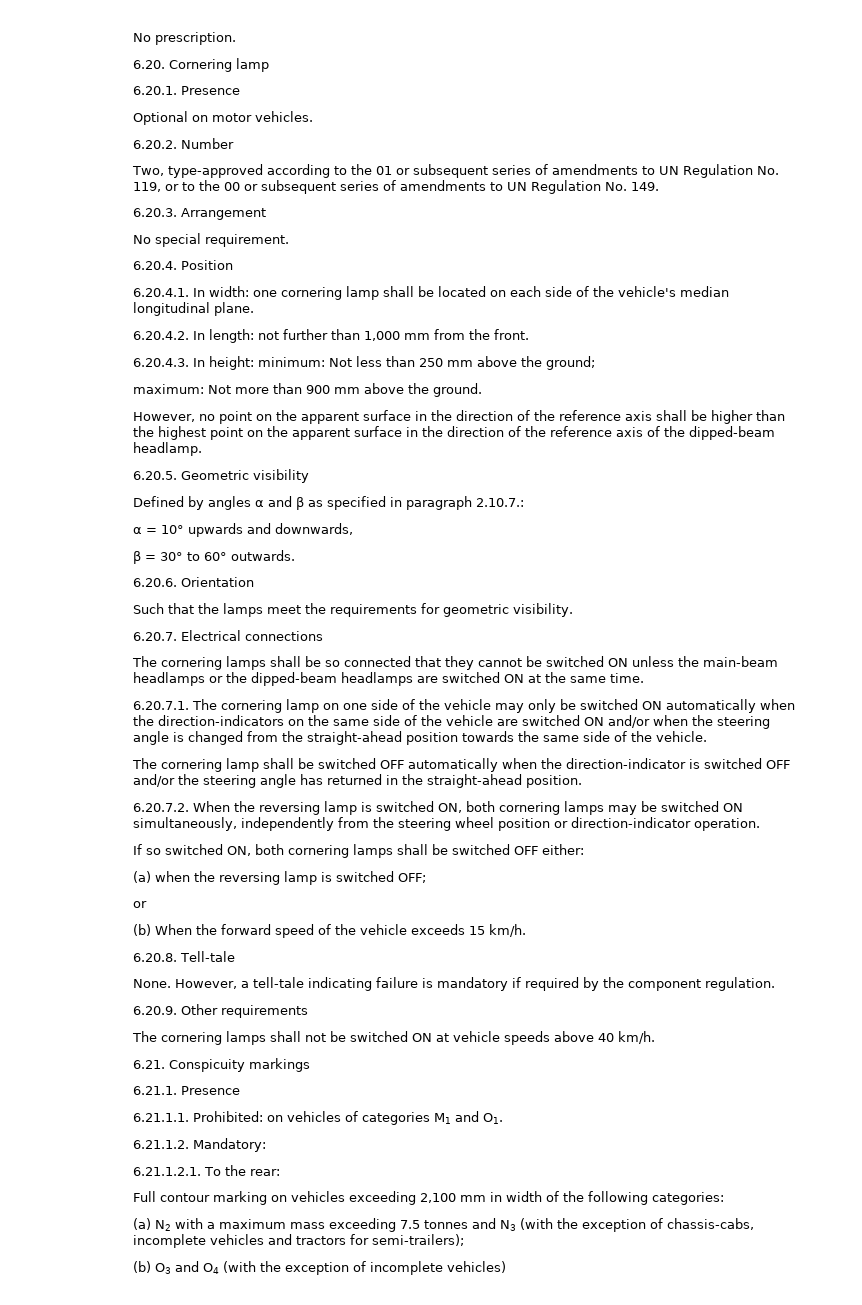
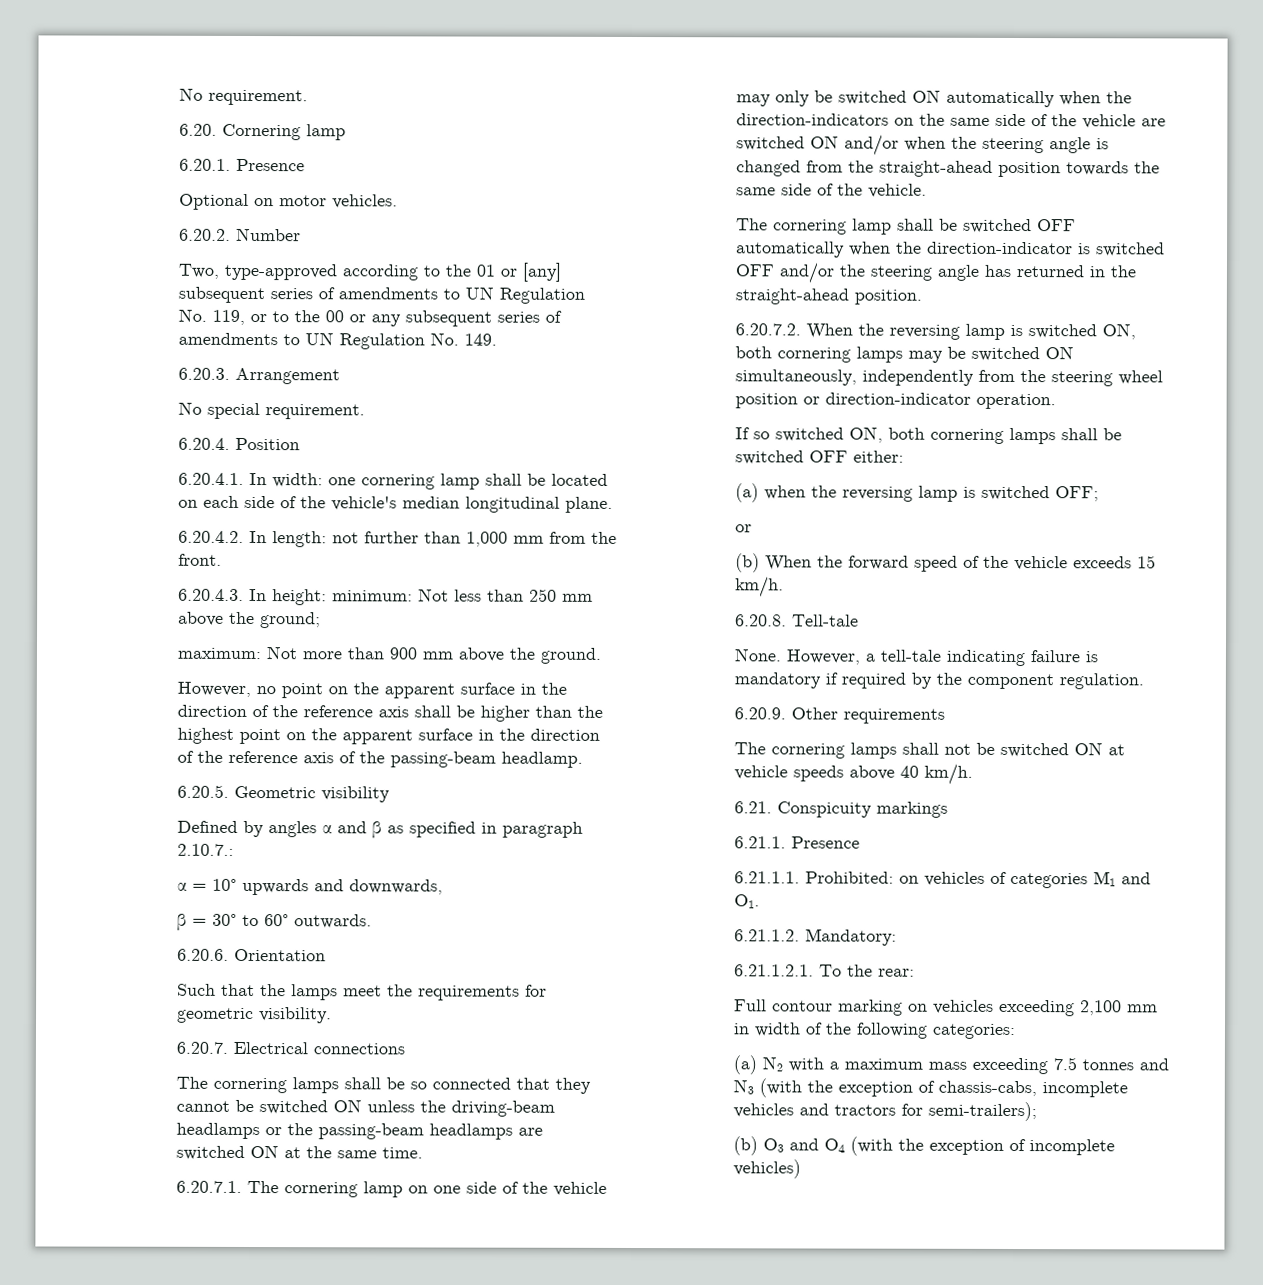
[133,32,237,45] No prescription. -> [178,87,308,106] No requirement.
(411, 171) none -> [521,262,561,282] [any]
(259, 187) none -> [370,314,401,327] any
[689,426,776,440] dipped-beam -> [389,751,496,768] passing-beam
[703,656,779,667] main-beam -> [450,1100,555,1117] driving-beam
[251,672,338,686] dipped-beam -> [317,1123,424,1140] passing-beam

